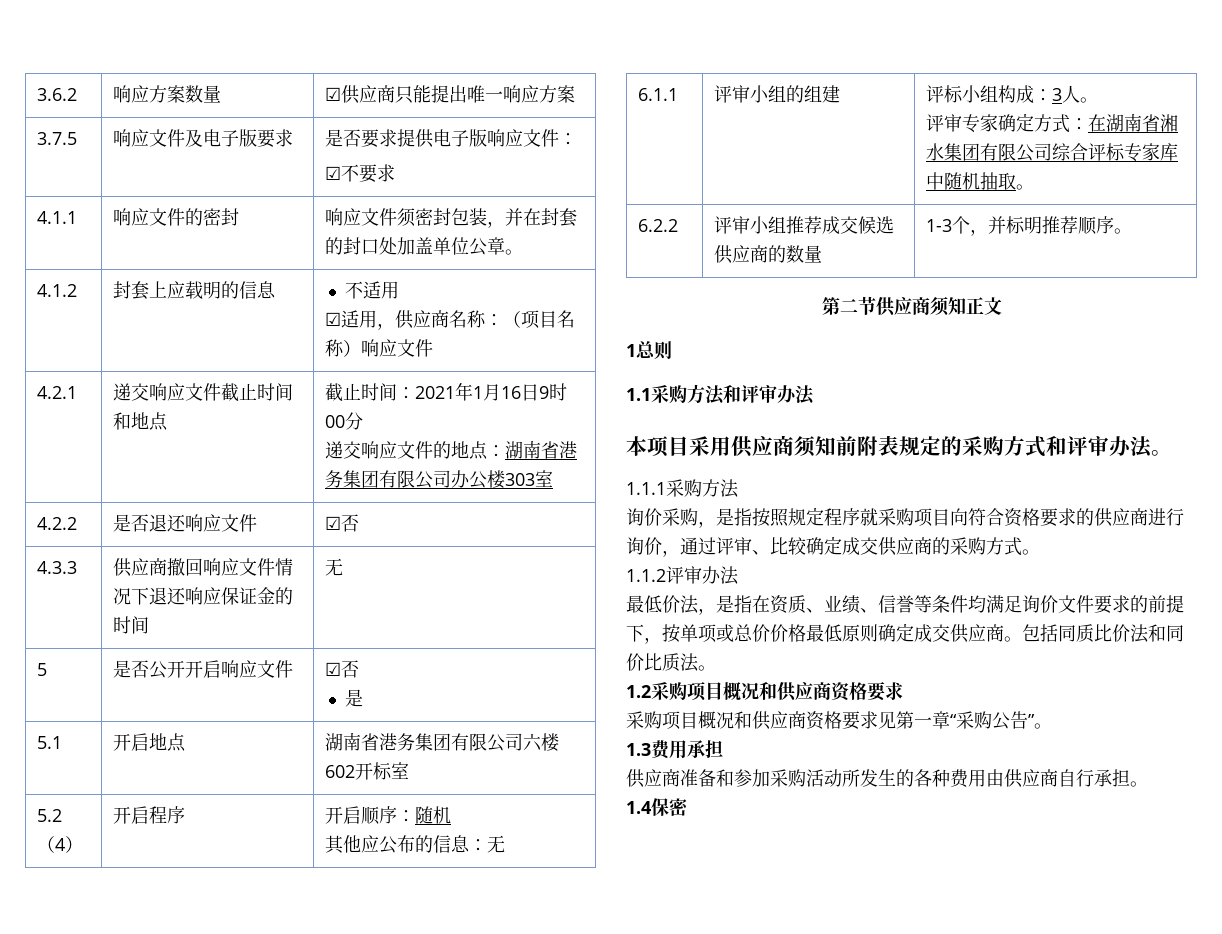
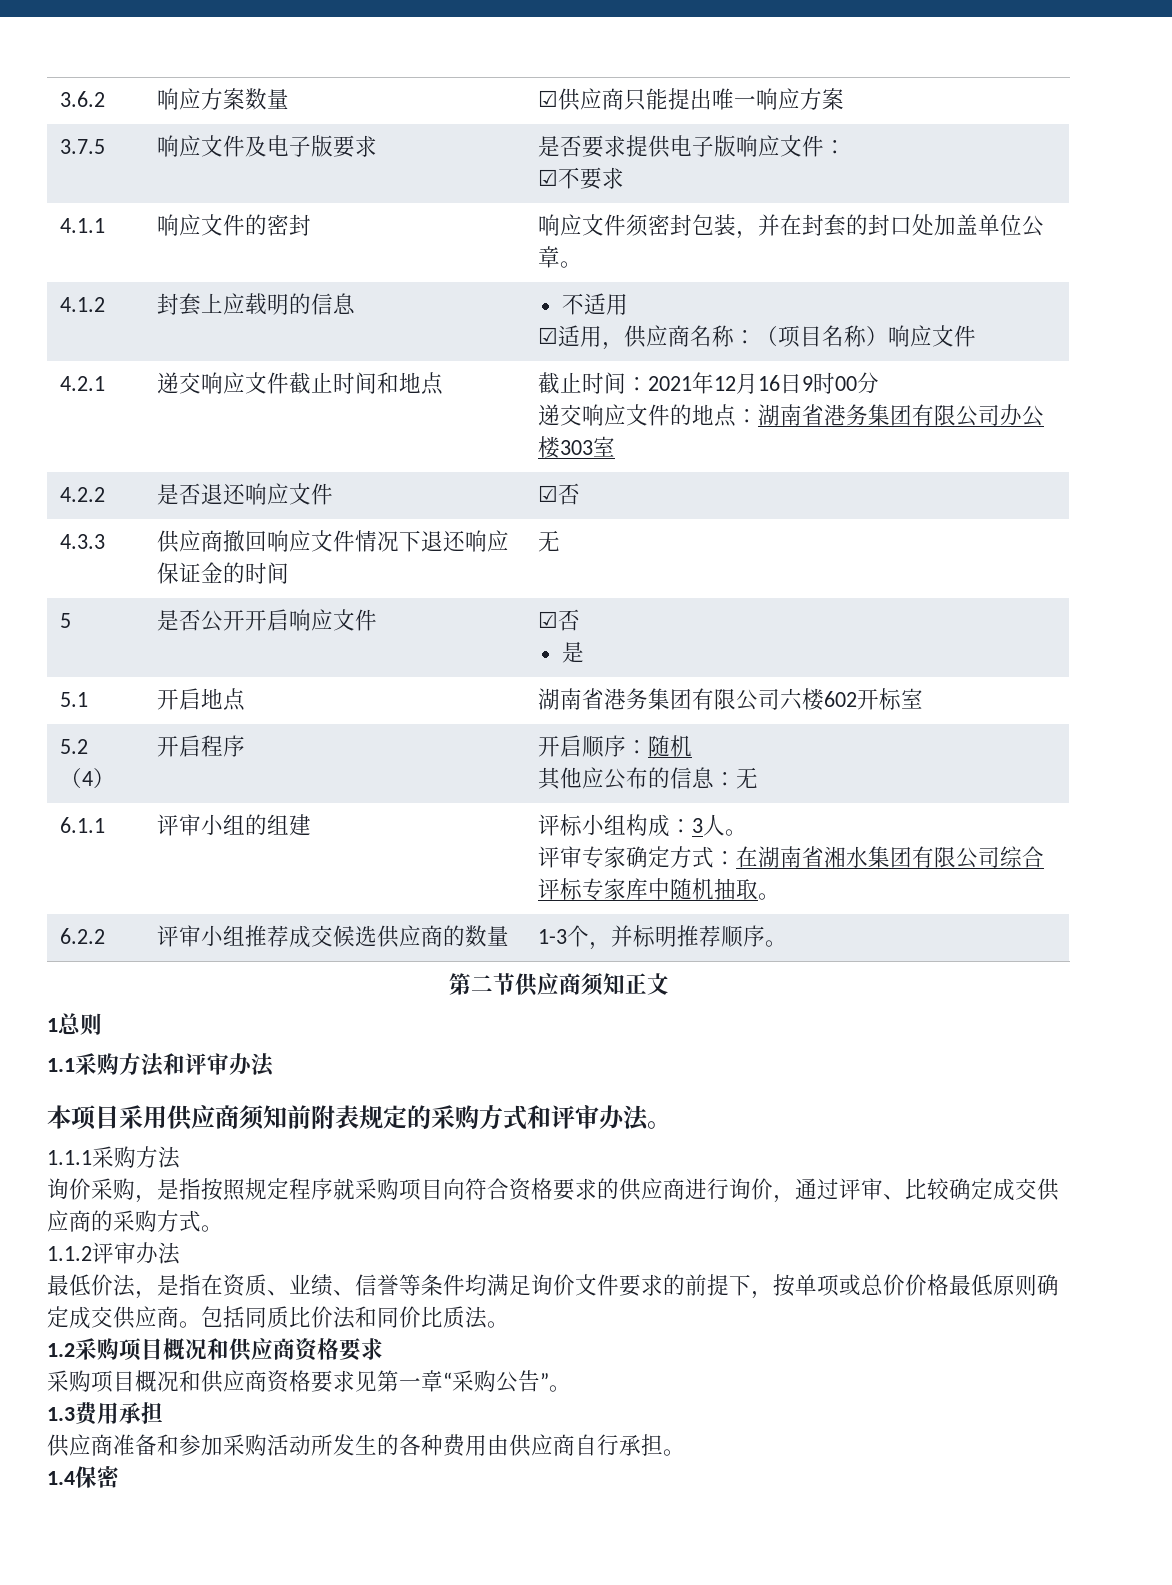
[473,386,484,399] 1 -> [714,376,737,391] 12

